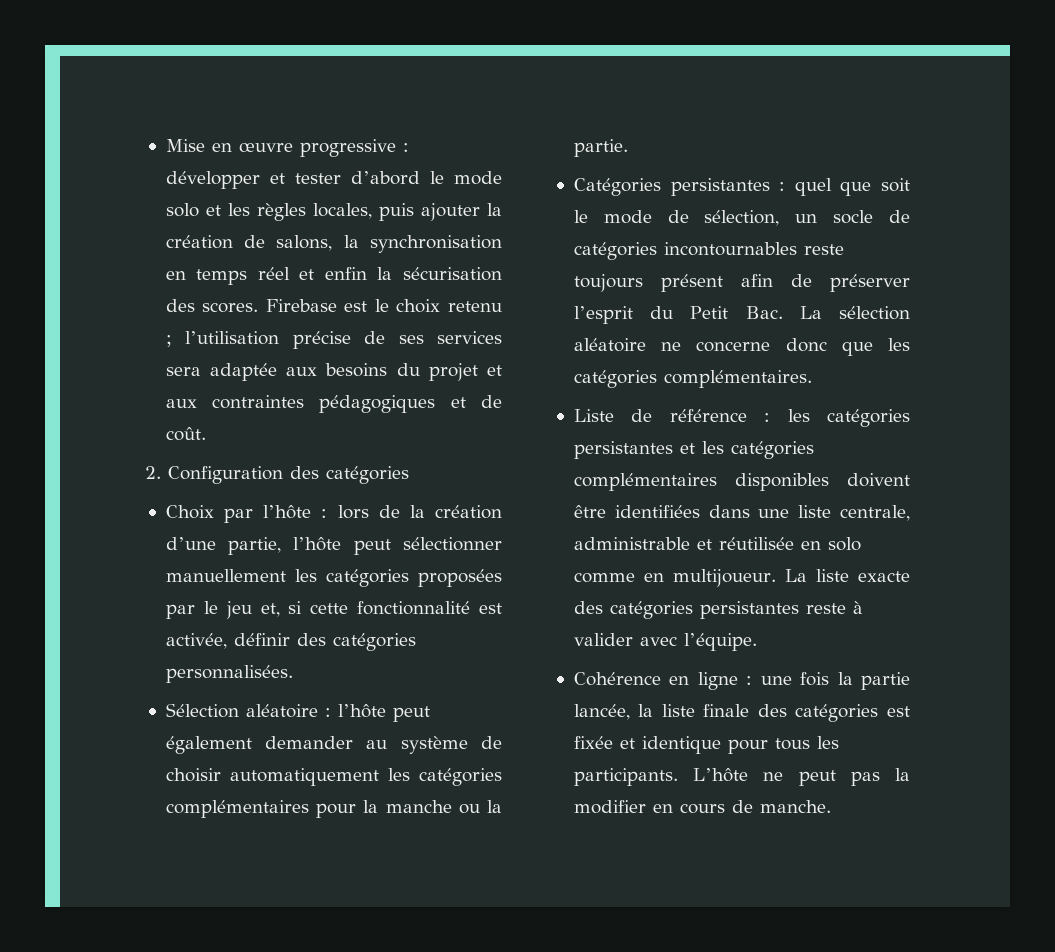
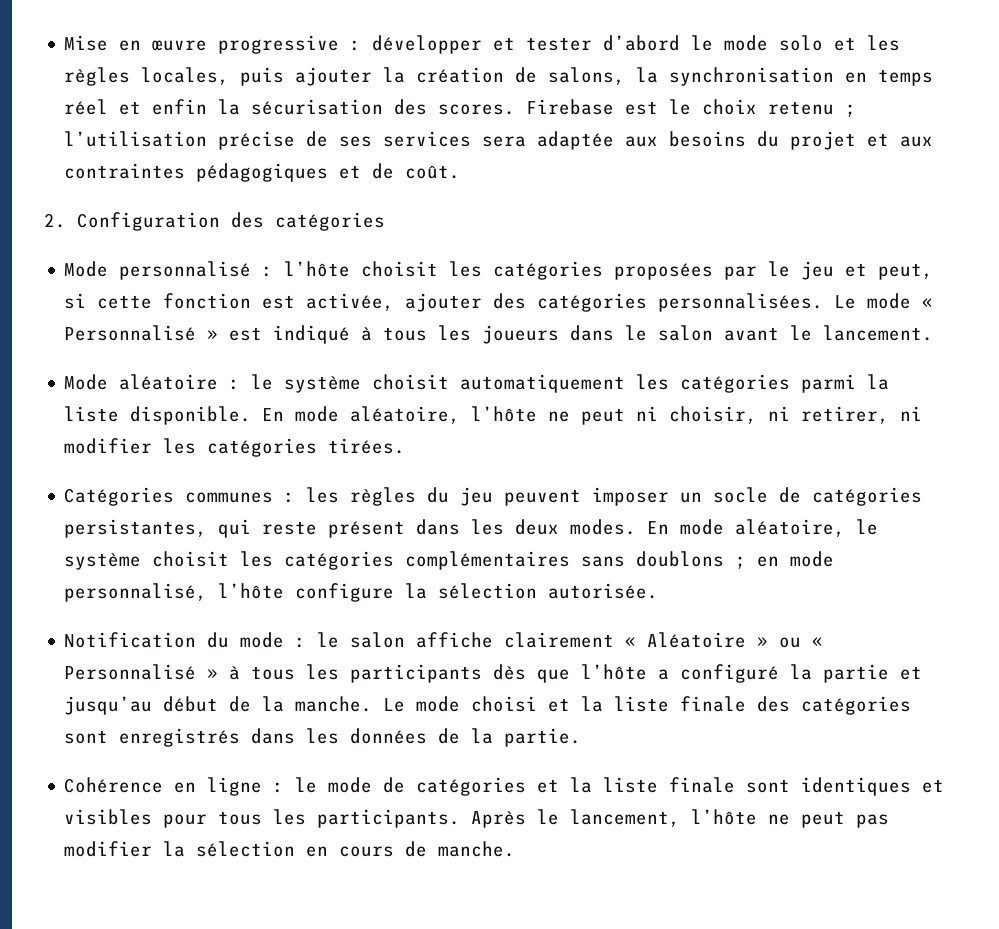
[165,505,503,523] [165,537,502,555] [165,569,286,582] Choix par l’hôte : lors de la création d’une partie, l’hôte peut sélectionner manuellement -> [64,261,439,280] Mode personnalisé : l’hôte choisit
[260,603,280,617] et, -> [845,263,934,280] et peut,
[357,601,471,615] fonctionnalité -> [163,293,252,309] fonction
[233,633,290,646] définir -> [405,293,483,312] ajouter
[165,703,430,722] [165,736,502,754] [165,768,503,786] [165,800,503,818] [573,139,628,157] [573,178,910,196] [573,210,910,226] [573,242,844,260] [573,274,910,292] [573,306,910,324] [573,338,910,356] [573,370,812,388] [573,409,910,427] [573,441,814,459] [573,473,910,491] [573,505,910,521] [573,537,861,551] [573,569,910,587] [573,601,863,619] [573,633,757,651] [573,672,910,690] [573,704,910,722] [573,736,839,754] [573,768,910,786] [573,800,646,814] // Sélection aléatoire : l’hôte peut également demander au système de choisir automatiquement les catégories complémentaires pour la manche ou la partie. // Catégories persistantes : quel que soit le mode de sélection, un socle de catégories incontournables reste toujours présent afin de préserver l’esprit du Petit Bac. La sélection aléatoire ne concerne donc que les catégories complémentaires. // Liste de référence : les catégories persistantes et les catégories complémentaires disponibles doivent être identifiées dans une liste centrale, administrable et réutilisée en solo comme en multijoueur. La liste exacte des catégories persistantes reste à valider avec l’équipe. // Cohérence en ligne : une fois la partie lancée, la liste finale des catégories est fixée et identique pour tous les participants. L’hôte ne peut pas la modifier -> [834,293,934,309] [64,325,934,344] [64,374,890,393] [64,406,923,425] [64,438,406,457] [64,487,923,506] [64,519,879,538] [64,551,835,570] [64,583,659,602] [64,632,824,648] [64,664,923,683] [64,696,912,715] [64,728,582,747] [64,777,945,796] [64,809,890,828] [64,841,296,857] Le mode « Personnalisé » est indiqué à tous les joueurs dans le salon avant le lancement. // Mode aléatoire : le système choisit automatiquement les catégories parmi la liste disponible. En mode aléatoire, l’hôte ne peut ni choisir, ni retirer, ni modifier les catégories tirées. // Catégories communes : les règles du jeu peuvent imposer un socle de catégories persistantes, qui reste présent dans les deux modes. En mode aléatoire, le système choisit les catégories complémentaires sans doublons ; en mode personnalisé, l’hôte configure la sélection autorisée. // Notification du mode : le salon affiche clairement « Aléatoire » ou « Personnalisé » à tous les participants dès que l’hôte a configuré la partie et jusqu’au début de la manche. Le mode choisi et la liste finale des catégories sont enregistrés dans les données de la partie. // Cohérence en ligne : le mode de catégories et la liste finale sont identiques et visibles pour tous les participants. Après le lancement, l’hôte ne peut pas modifier la sélection

